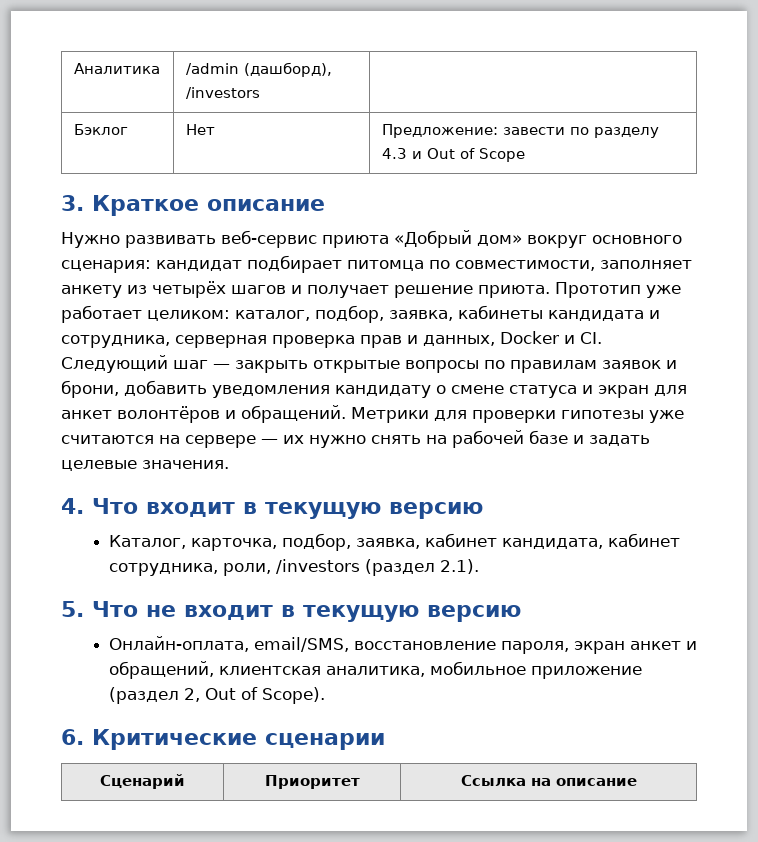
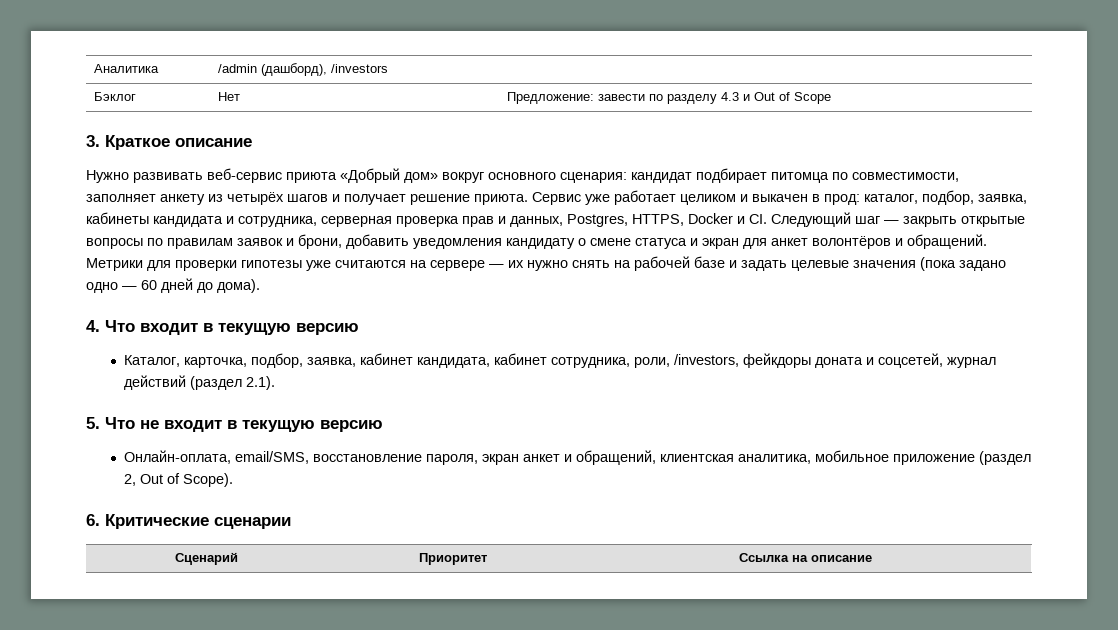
[555,282,641,298] Прототип -> [532,192,581,205] Сервис
[147,310,230,321] целиком: -> [680,194,860,205] целиком и выкачен в прод:
(495, 340) none -> [567,214,684,227] Postgres, HTTPS,
[142,460,229,469] значения. -> [853,257,1006,271] [86,278,260,293] значения (пока задано одно — 60 дней до дома).
[275,559,360,574] /investors -> [674,353,997,368] [124,375,187,390] /investors, фейкдоры доната и соцсетей, журнал действий

